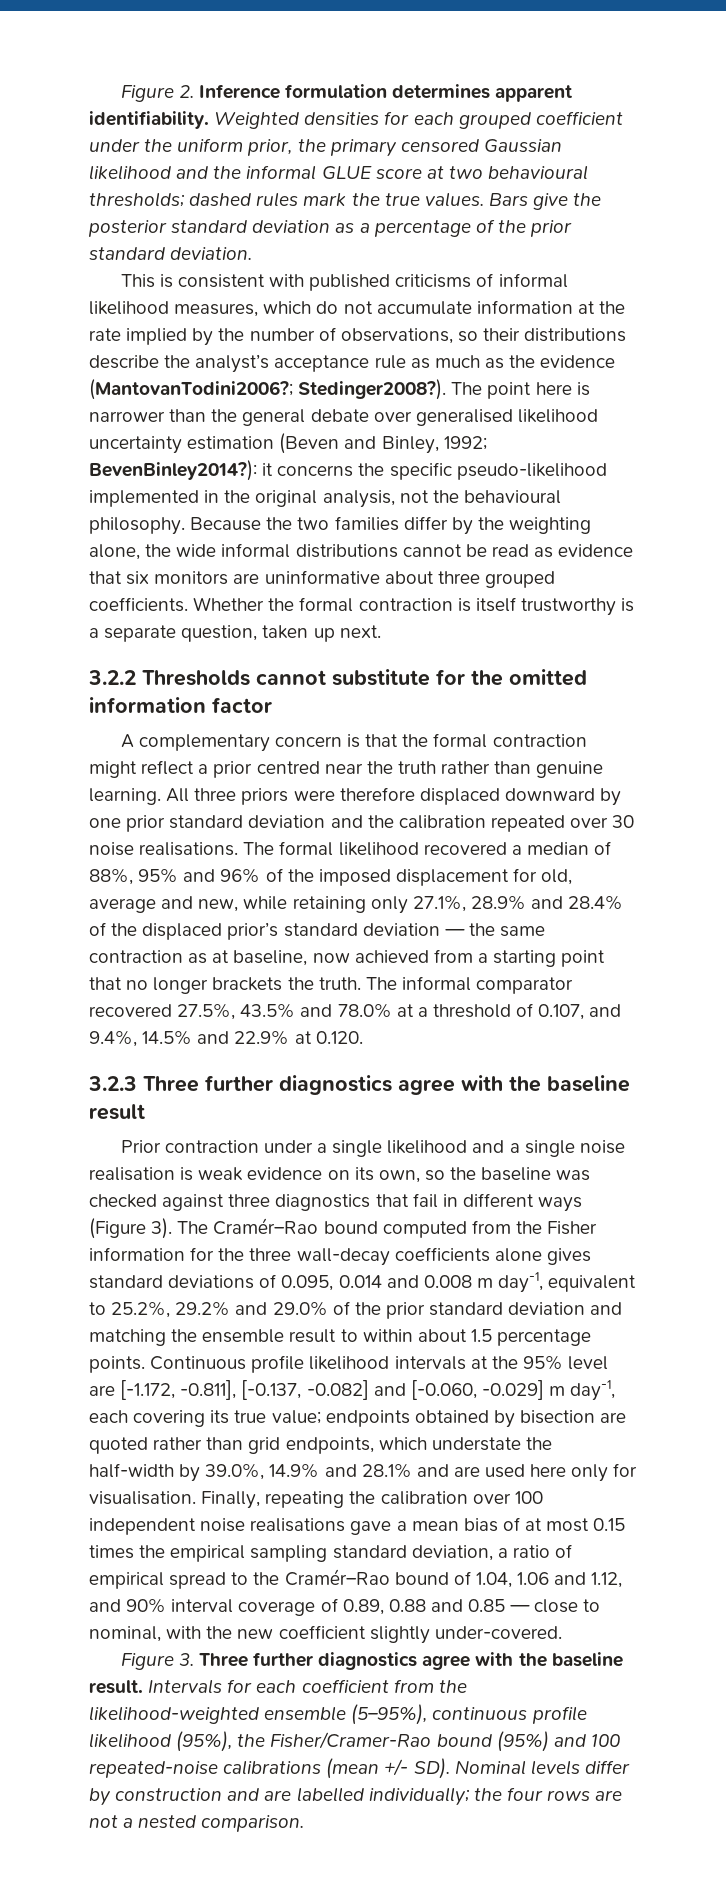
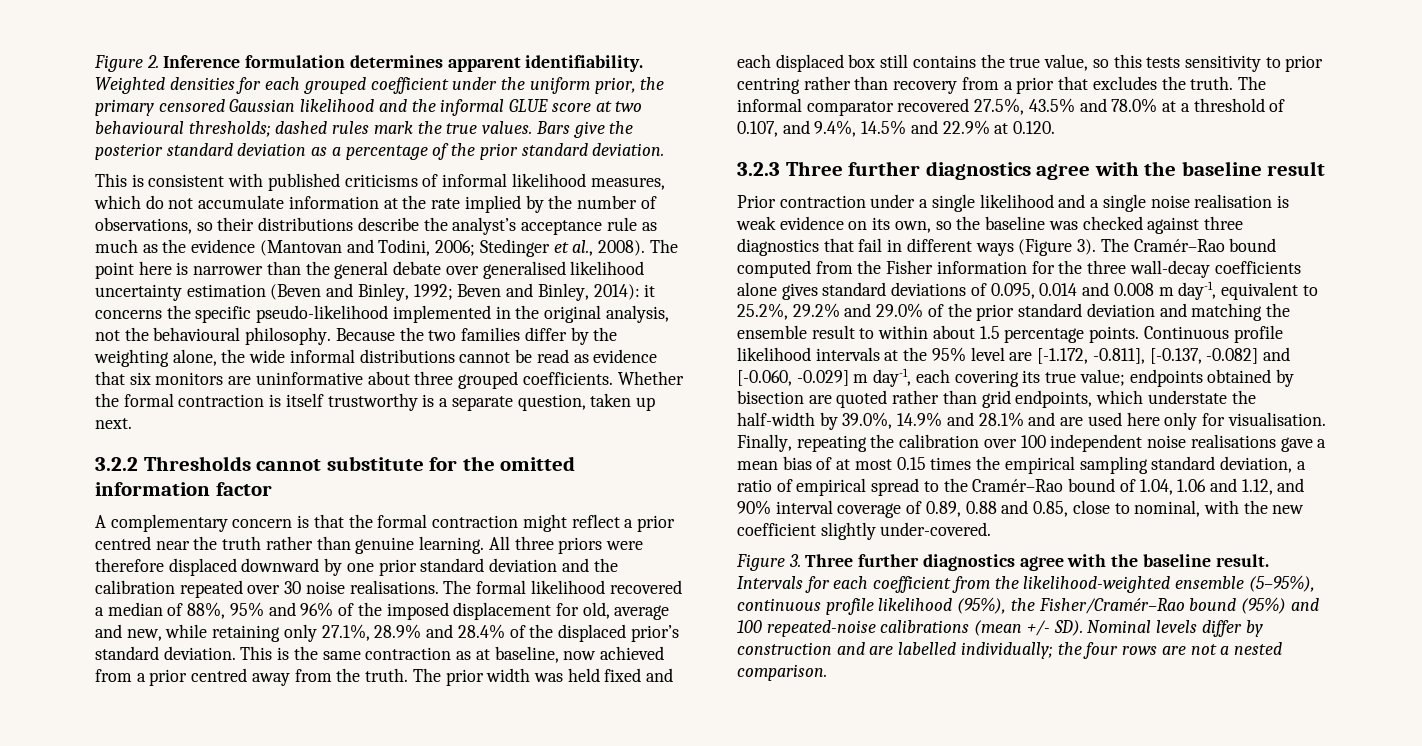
[89,379,447,400] (MantovanTodini2006?; Stedinger2008?). -> [259,239,645,257] (Mantovan and Todini, 2006; Stedinger et al., 2008).
[89,460,257,481] BevenBinley2014?): -> [457,283,640,301] Beven and Binley, 2014):
[362,923,465,936] deviation — -> [163,646,290,660] deviation. This is
[493,950,606,967] [89,977,283,994] starting point that no longer brackets -> [149,668,674,686] [737,54,1324,72] [737,76,1157,94] prior centred away from the truth. The prior width was held fixed and each displaced box still contains the true value, so this tests sensitivity to prior centring rather than recovery from a prior that excludes
[468,1599,531,1612] 0.85 — -> [1033,501,1069,517] 0.85,
[270,1732,432,1749] Fisher/Cramer-Rao -> [1038,598,1185,614] Fisher/Cramér–Rao

